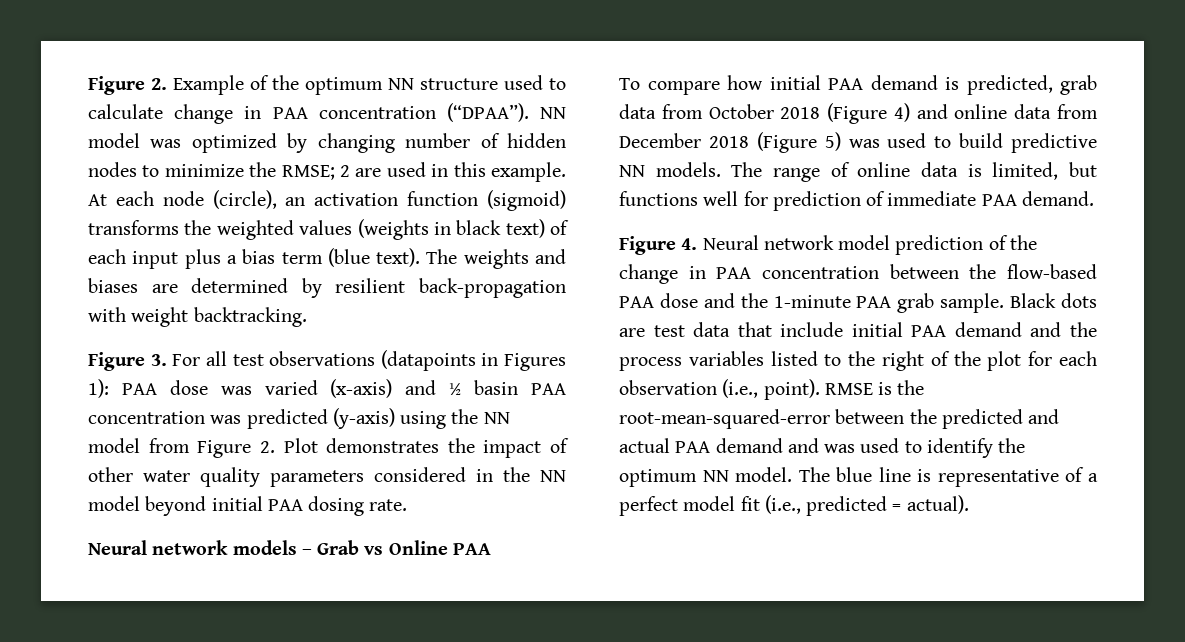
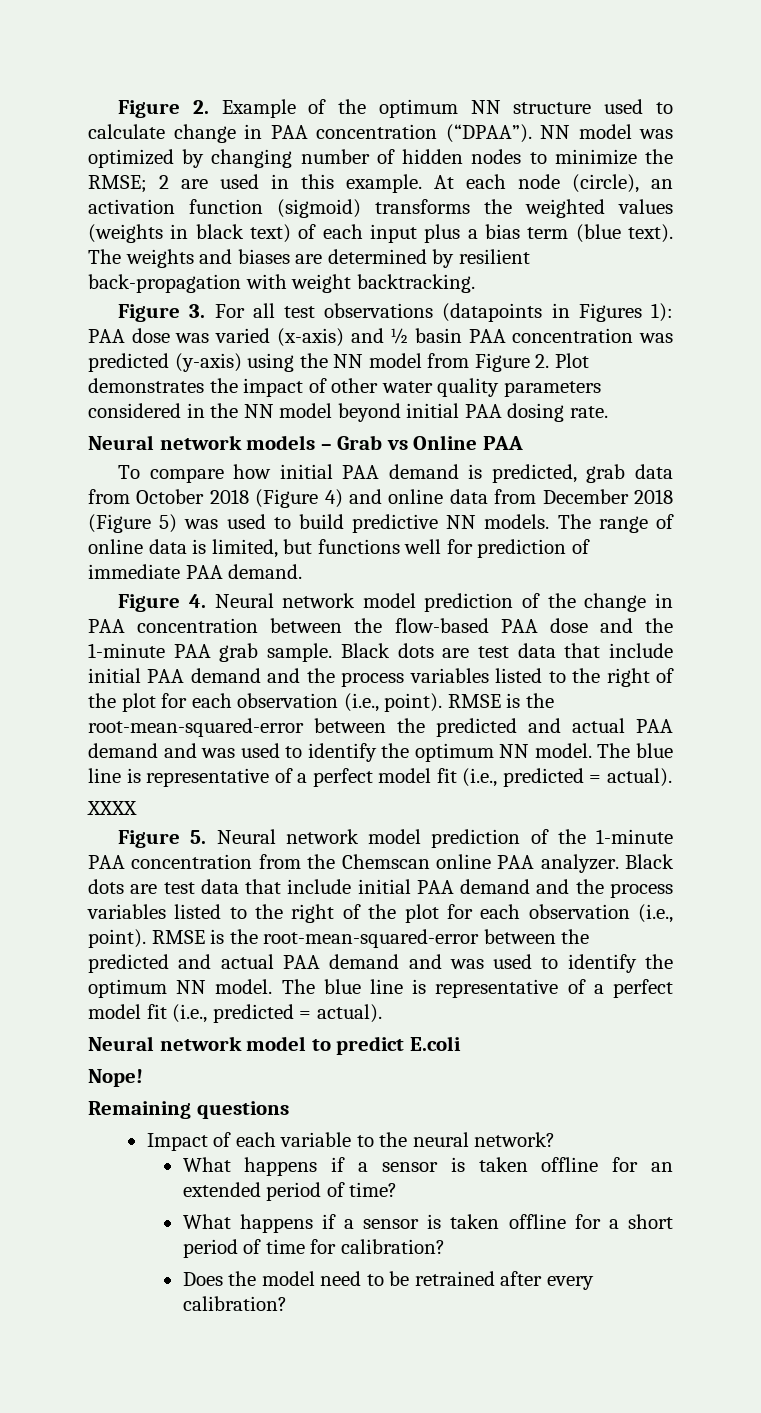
(969, 504) none -> [87,801,137,815] [118,829,674,848] [88,854,674,873] [88,879,673,898] [87,904,674,923] [88,929,590,948] [88,954,673,973] [88,979,673,998] [88,1004,382,1023] [88,1036,461,1055] [88,1069,143,1087] [88,1101,289,1119] [146,1132,556,1151] [182,1157,673,1176] [182,1182,398,1201] [182,1214,674,1233] [182,1239,445,1258] [182,1271,594,1290] [182,1296,287,1311] // XXXX // Figure 5. Neural network model prediction of the 1-minute PAA concentration from the Chemscan online PAA analyzer. Black dots are test data that include initial PAA demand and the process variables listed to the right of the plot for each observation (i.e., point). RMSE is the root-mean-squared-error between the predicted and actual PAA demand and was used to identify the optimum NN model. The blue line is representative of a perfect model fit (i.e., predicted = actual). // Neural network model to predict E.coli // Nope! // Remaining questions // Impact of each variable to the neural network? // What happens if a sensor is taken offline for an extended period of time? // What happens if a sensor is taken offline for a short period of time for calibration? // Does the model need to be retrained after every calibration?

